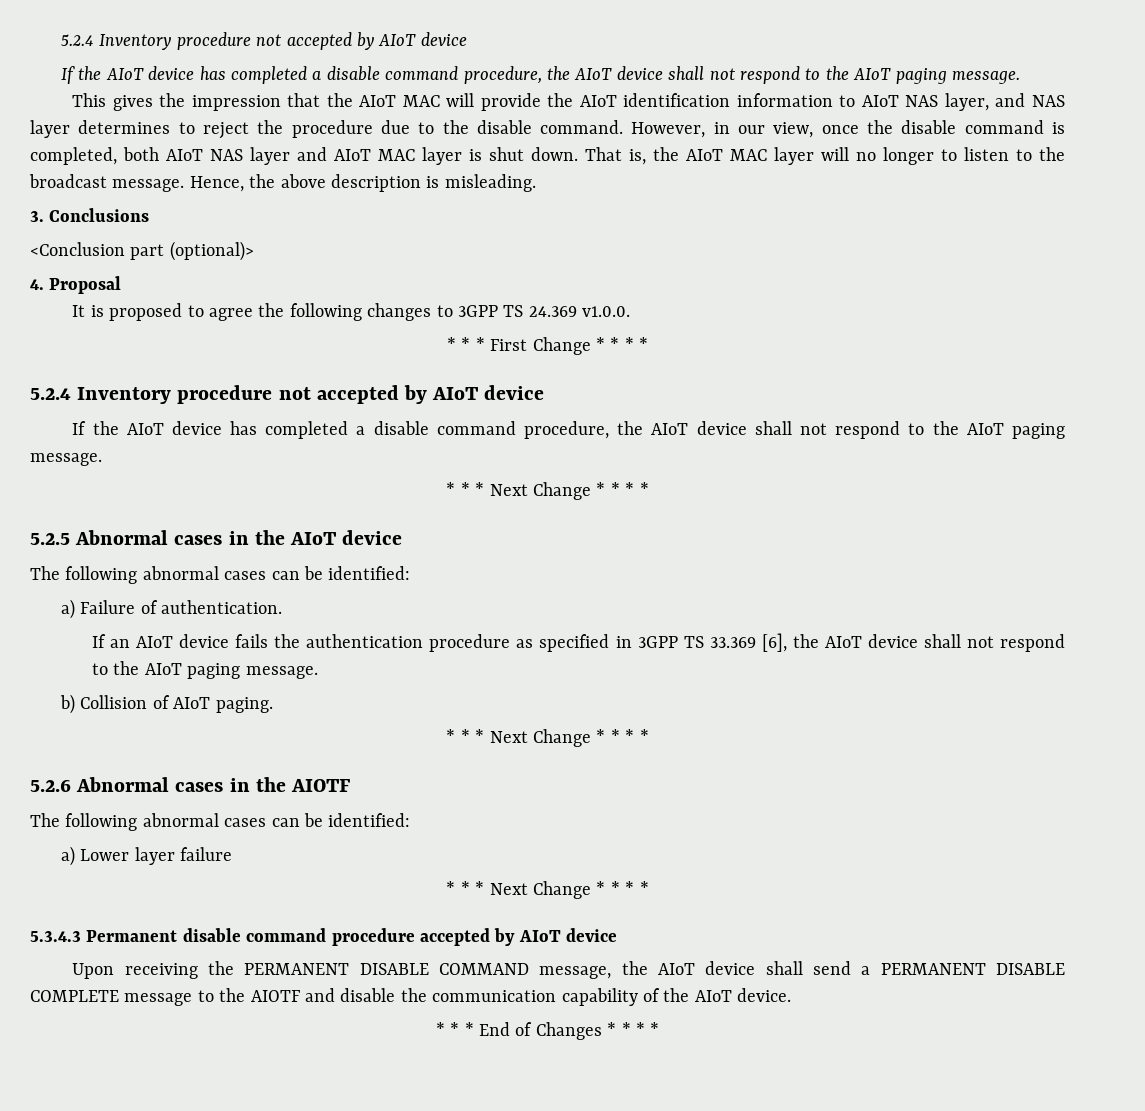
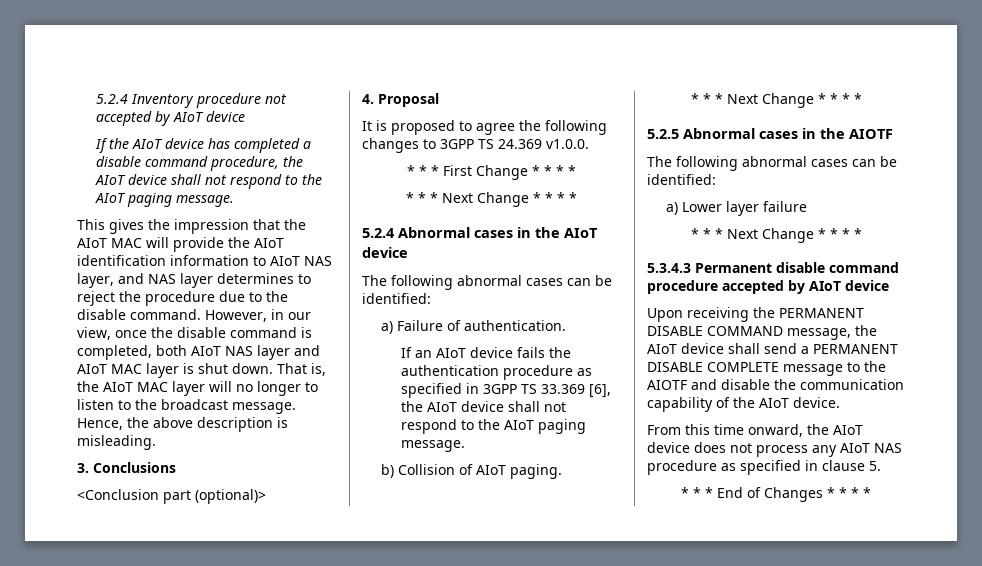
[30,385,545,404] [72,421,1065,439] [30,453,102,466] [446,482,649,500] [30,533,70,545] // 5.2.4 Inventory procedure not accepted by AIoT device // If the AIoT device has completed a disable command procedure, the AIoT device shall not respond to the AIoT paging message. // * * * Next Change * * * * // 5.2.5 -> [405,192,577,207] [362,228,395,238] // * * * Next Change * * * * // 5.2.4
[30,779,71,792] 5.2.6 -> [647,129,679,139] 5.2.5
(792, 995) none -> [647,424,863,437] [647,442,902,457] [647,460,881,475] // From this time onward, the AIoT device does not process any AIoT NAS procedure as specified in clause 5.

